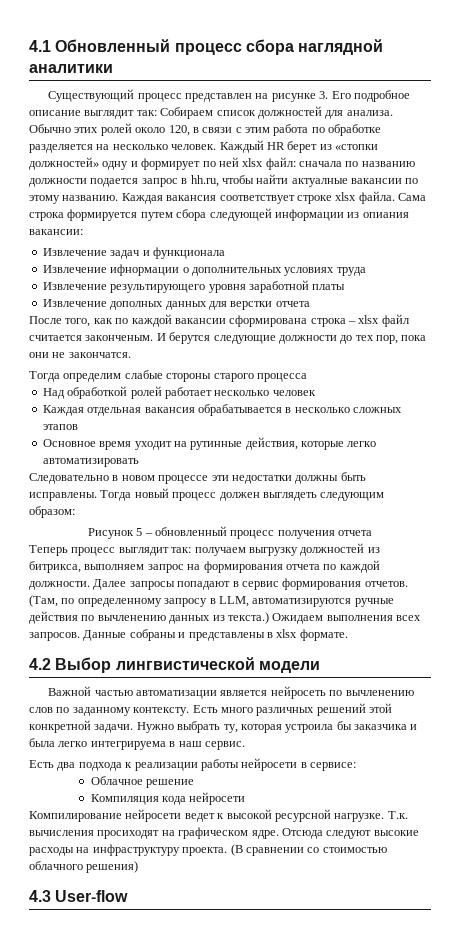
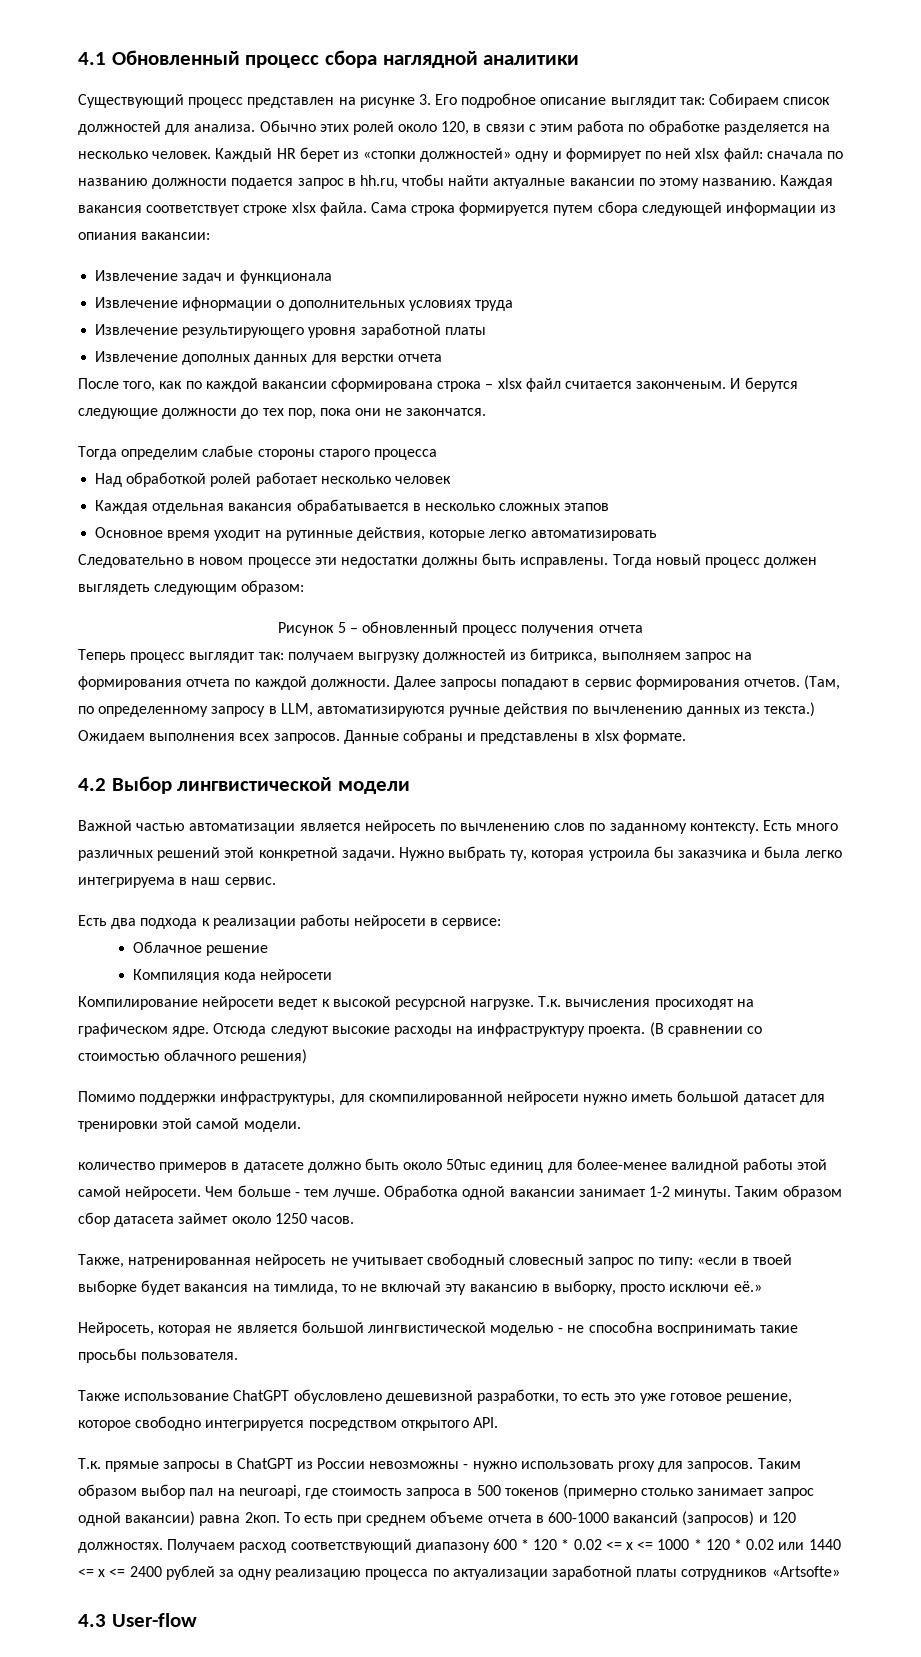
(139, 867) none -> [78,1090,825,1105] [78,1118,301,1132] [78,1158,828,1173] [78,1185,842,1200] [78,1212,354,1227] [78,1253,793,1268] [78,1280,762,1295] [78,1321,799,1336] [78,1348,239,1363] [78,1389,793,1404] [78,1416,498,1431] [78,1458,801,1472] [78,1484,814,1499] [78,1511,796,1526] [78,1539,841,1553] [78,1565,840,1580] // Помимо поддержки инфраструктуры, для скомпилированной нейросети нужно иметь большой датасет для тренировки этой самой модели. // количество примеров в датасете должно быть около 50тыс единиц для более-менее валидной работы этой самой нейросети. Чем больше - тем лучше. Обработка одной вакансии занимает 1-2 минуты. Таким образом сбор датасета займет около 1250 часов. // Также, натренированная нейросеть не учитывает свободный словесный запрос по типу: «если в твоей выборке будет вакансия на тимлида, то не включай эту вакансию в выборку, просто исключи её.» // Нейросеть, которая не является большой лингвистической моделью - не способна воспринимать такие просьбы пользователя. // Также использование ChatGPT обусловлено дешевизной разработки, то есть это уже готовое решение, которое свободно интегрируется посредством открытого API. // Т.к. прямые запросы в ChatGPT из России невозможны - нужно использовать proxy для запросов. Таким образом выбор пал на neuroapi, где стоимость запроса в 500 токенов (примерно столько занимает запрос одной вакансии) равна 2коп. То есть при среднем объеме отчета в 600-1000 вакансий (запросов) и 120 должностях. Получаем расход соответствующий диапазону 600 * 120 * 0.02 <= x <= 1000 * 120 * 0.02 или 1440 <= x <= 2400 рублей за одну реализацию процесса по актуализации заработной платы сотрудников «Artsofte»

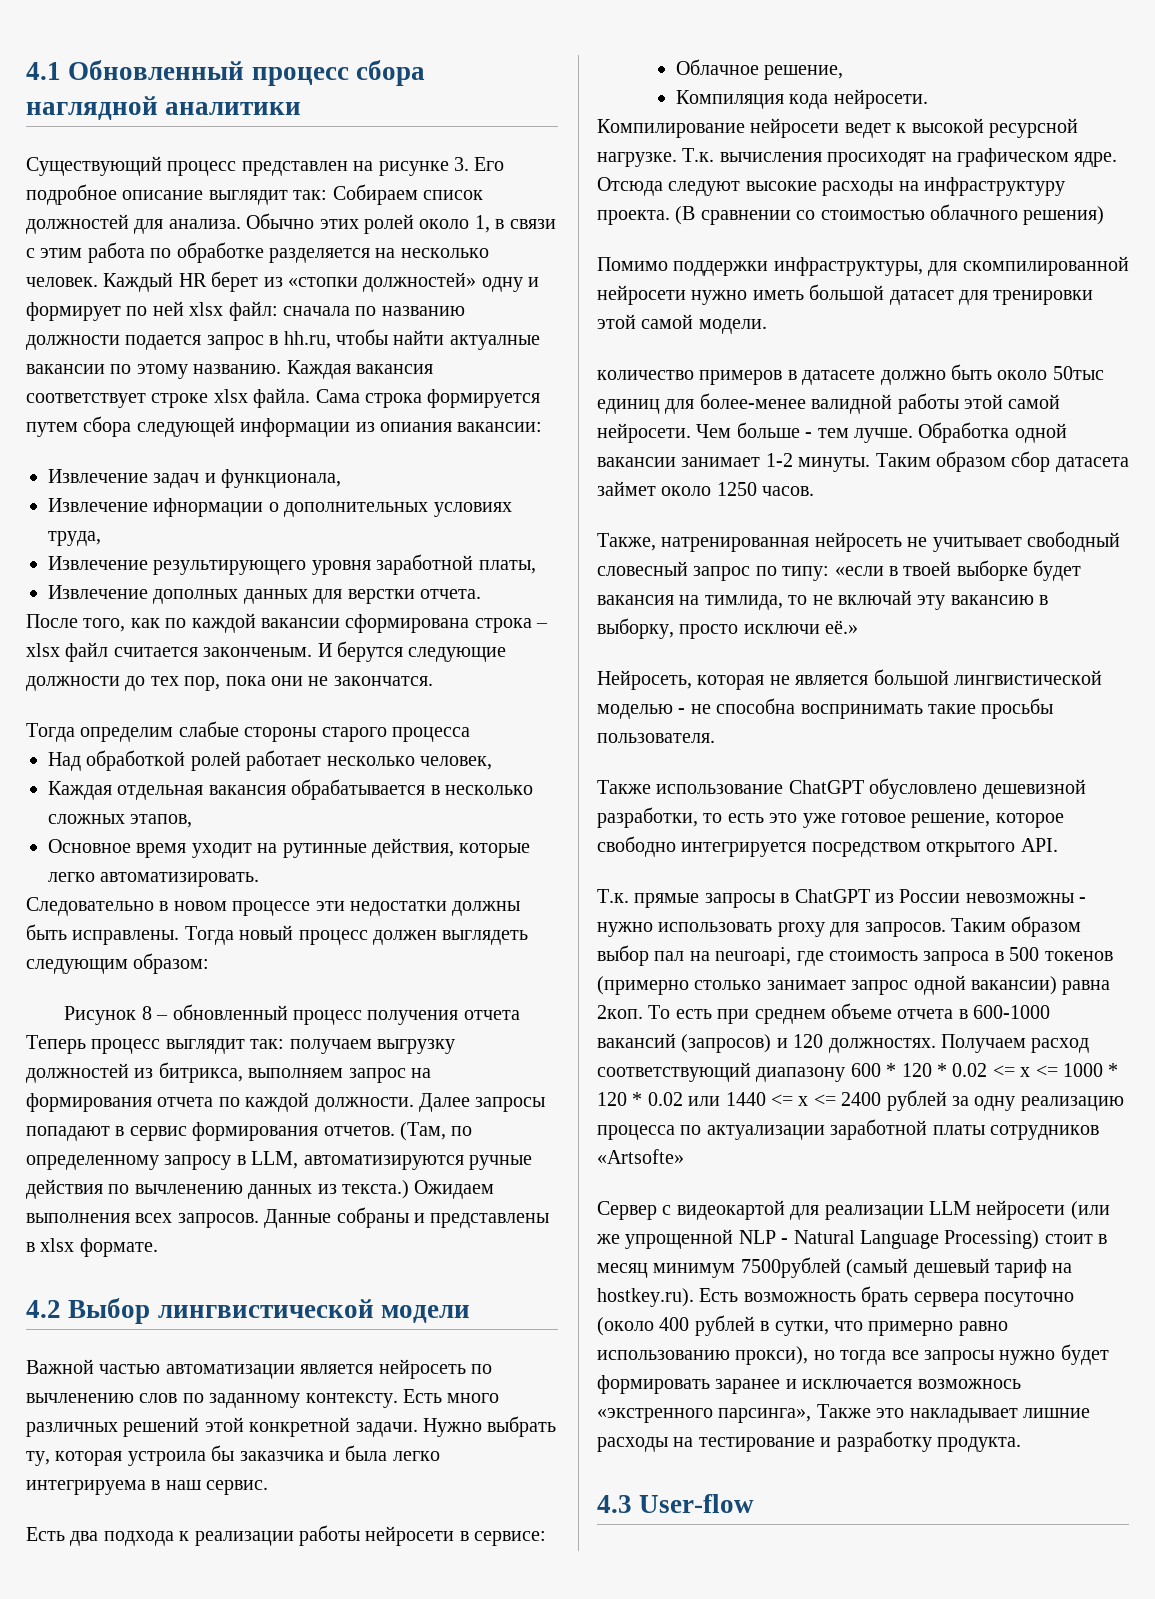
[441,121,470,135] 120, -> [474,215,490,233] 1,
[239,270,332,284] функционала -> [221,469,342,488] функционала,
[474,300,513,311] труда -> [48,531,101,546] труда,
[444,327,486,335] платы -> [478,560,536,574] платы,
[397,354,442,362] отчета -> [419,589,481,599] отчета.
[394,476,451,484] человек -> [420,756,492,770] человек,
[564,503,610,511] этапов -> [130,814,193,828] этапов,
[530,530,657,541] автоматизировать -> [100,872,260,887] автоматизировать.
[337,622,346,633] 5 -> [141,1006,152,1020] 8
[206,945,269,956] решение -> [764,65,844,80] решение,
[260,969,333,983] нейросети -> [833,89,928,109] нейросети.
(840, 1571) none -> [597,1200,1110,1220] [596,1229,1108,1249] [597,1257,1073,1278] [597,1286,1074,1307] [597,1315,1008,1336] [597,1344,1109,1365] [597,1375,1021,1394] [597,1404,1090,1423] [597,1431,1021,1452] // Сервер с видеокартой для реализации LLM нейросети (или же упрощенной NLP - Natural Language Processing) стоит в месяц минимум 7500рублей (самый дешевый тариф на hostkey.ru). Есть возможность брать сервера посуточно (около 400 рублей в сутки, что примерно равно использованию прокси), но тогда все запросы нужно будет формировать заранее и исключается возможнось «экстренного парсинга», Также это накладывает лишние расходы на тестирование и разработку продукта.

